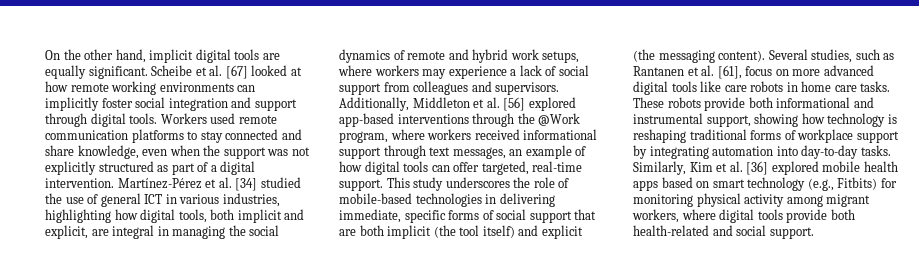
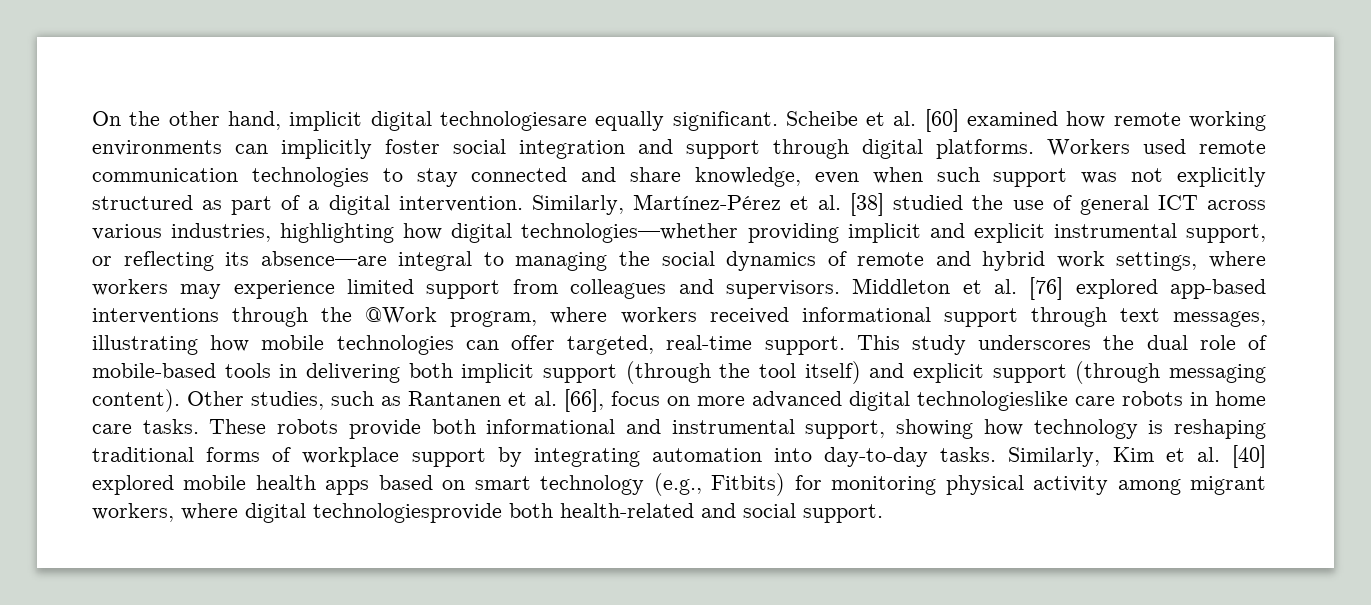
[234,49,280,60] tools are -> [439,111,587,131] technologiesare
[225,65,302,79] [67] looked at -> [924,109,1059,132] [60] examined
[129,113,158,124] tools. -> [936,139,1034,159] platforms.
[131,129,184,143] platforms -> [251,167,369,187] technologies
[203,145,221,156] the -> [936,167,980,182] such
(114, 183) none -> [531,195,624,215] Similarly,
[235,178,258,191] [34] -> [850,193,885,216] [38]
[165,194,177,204] in -> [1206,200,1266,210] across
[178,209,305,223] [45,225,169,239] tools, both implicit and explicit, are integral in -> [521,223,1266,243] [92,251,504,271] technologies—whether providing implicit and explicit instrumental support, or reflecting its absence—are integral to
[542,51,580,63] setups, -> [1116,252,1198,271] settings,
[510,65,589,76] a lack of social -> [347,279,415,294] limited
[339,97,409,111] Additionally, -> (840, 289) none
[503,97,526,111] [56] -> [1029,277,1064,300] [76]
[509,145,587,159] [339,161,429,175] an example of how digital tools -> [92,335,454,355] illustrating how mobile technologies
(531, 182) none -> [1146,335,1188,350] dual
[415,193,482,207] technologies -> [224,363,271,378] tools
[339,209,597,223] [339,225,456,239] immediate, specific forms of social support that are both implicit (the -> [408,361,751,384] both implicit support (through the
[633,49,655,62] (the -> [992,361,1161,384] support (through
[768,49,808,60] Several -> [187,391,244,406] Other
[717,65,742,79] [61], -> [564,389,604,412] [66],
[671,81,722,92] tools like -> [917,391,1068,411] technologieslike
[746,161,769,175] [36] -> [1232,445,1267,468] [40]
[757,209,828,223] tools provide -> [313,503,502,523] technologiesprovide

